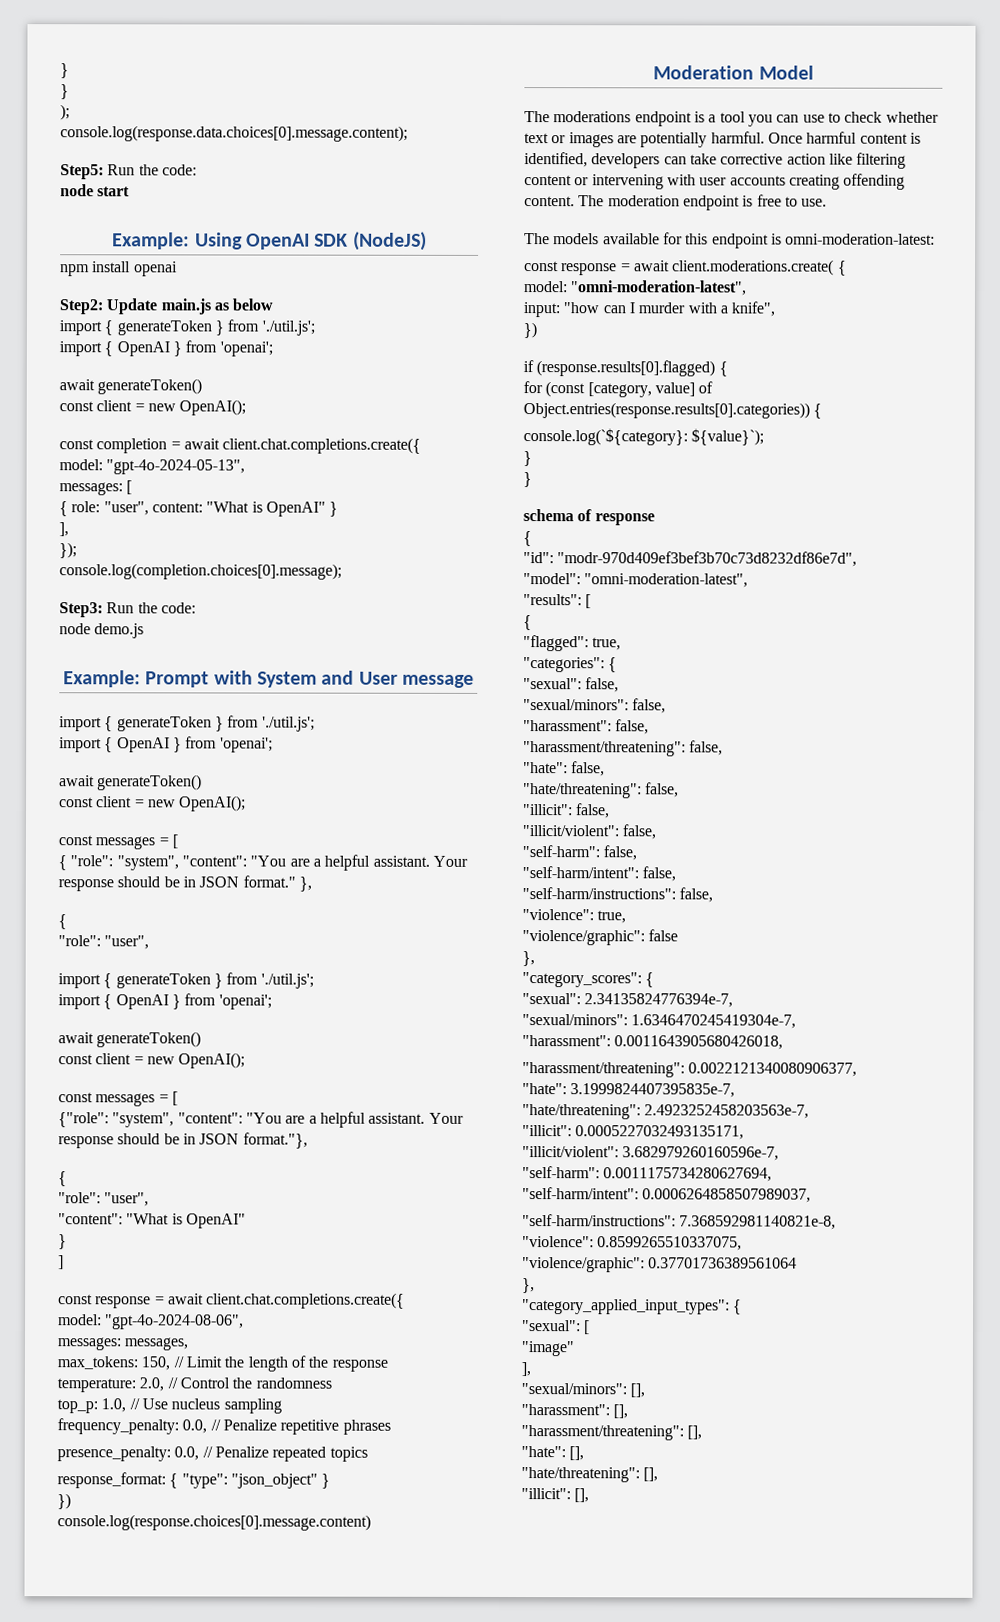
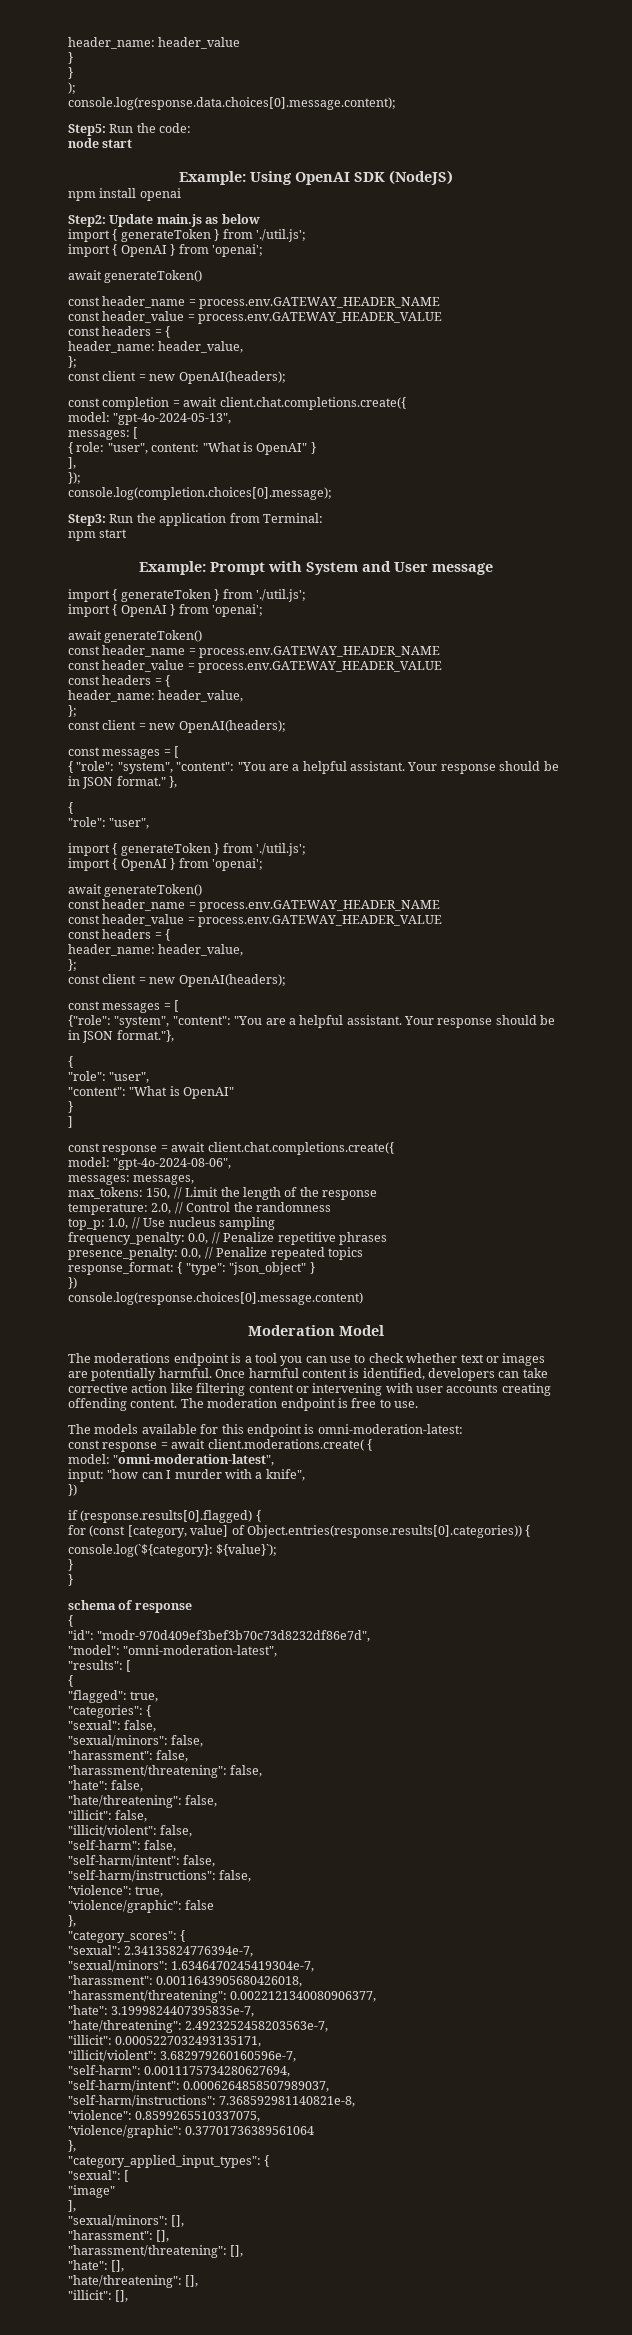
(60, 71) none -> [68,37,241,49] header_name: header_value //
[59,399,247,416] // const client = new OpenAI(); -> [68,296,441,309] [68,311,443,324] [68,326,171,338] [68,341,244,353] [68,356,77,368] [68,371,286,384] // const header_name = process.env.GATEWAY_HEADER_NAME // const header_value = process.env.GATEWAY_HEADER_VALUE // const headers = { // header_name: header_value, // }; // const client = new OpenAI(headers);
[160,602,196,614] [59,623,145,639] code: // node demo.js -> [159,513,323,526] [68,529,128,541] application from Terminal: // npm start
[59,795,247,812] // const client = new OpenAI(); -> [68,645,441,658] [68,660,443,673] [68,675,171,687] [68,690,244,702] [68,705,77,717] [68,720,286,733] // const header_name = process.env.GATEWAY_HEADER_NAME // const header_value = process.env.GATEWAY_HEADER_VALUE // const headers = { // header_name: header_value, // }; // const client = new OpenAI(headers);
[58,1052,246,1069] // const client = new OpenAI(); -> [68,899,441,912] [68,914,443,927] [68,929,171,941] [68,944,244,956] [68,959,77,971] [68,974,286,987] // const header_name = process.env.GATEWAY_HEADER_NAME // const header_value = process.env.GATEWAY_HEADER_VALUE // const headers = { // header_name: header_value, // }; // const client = new OpenAI(headers);

